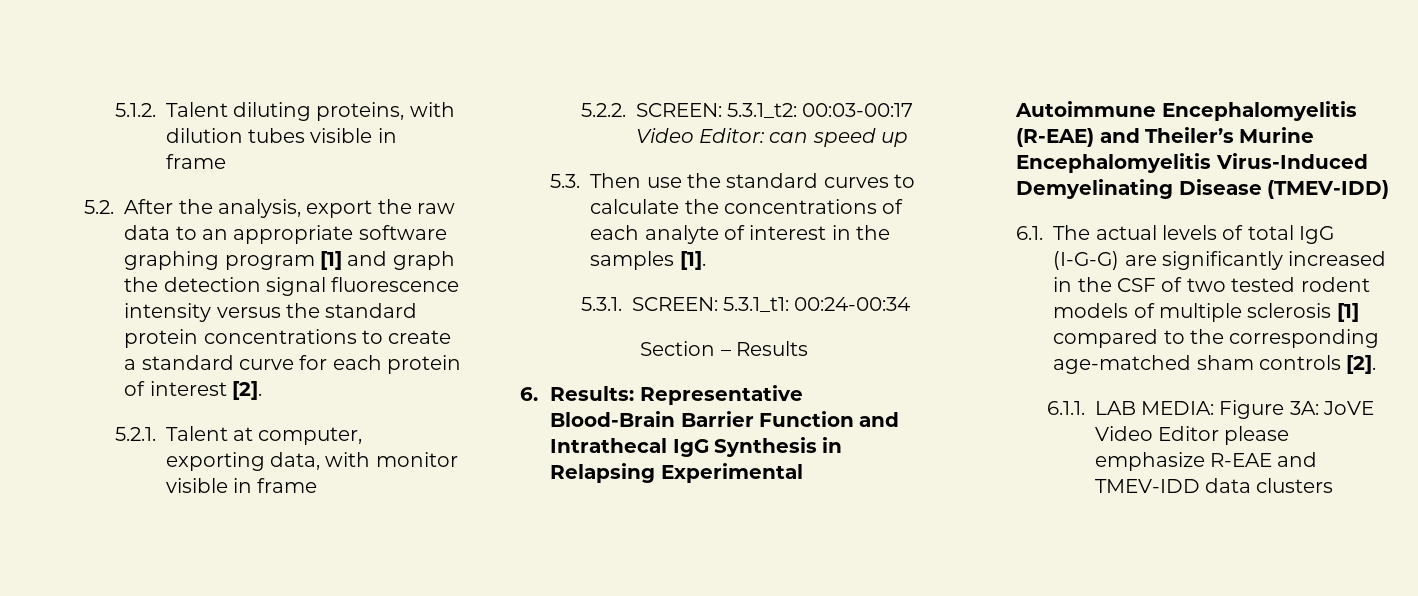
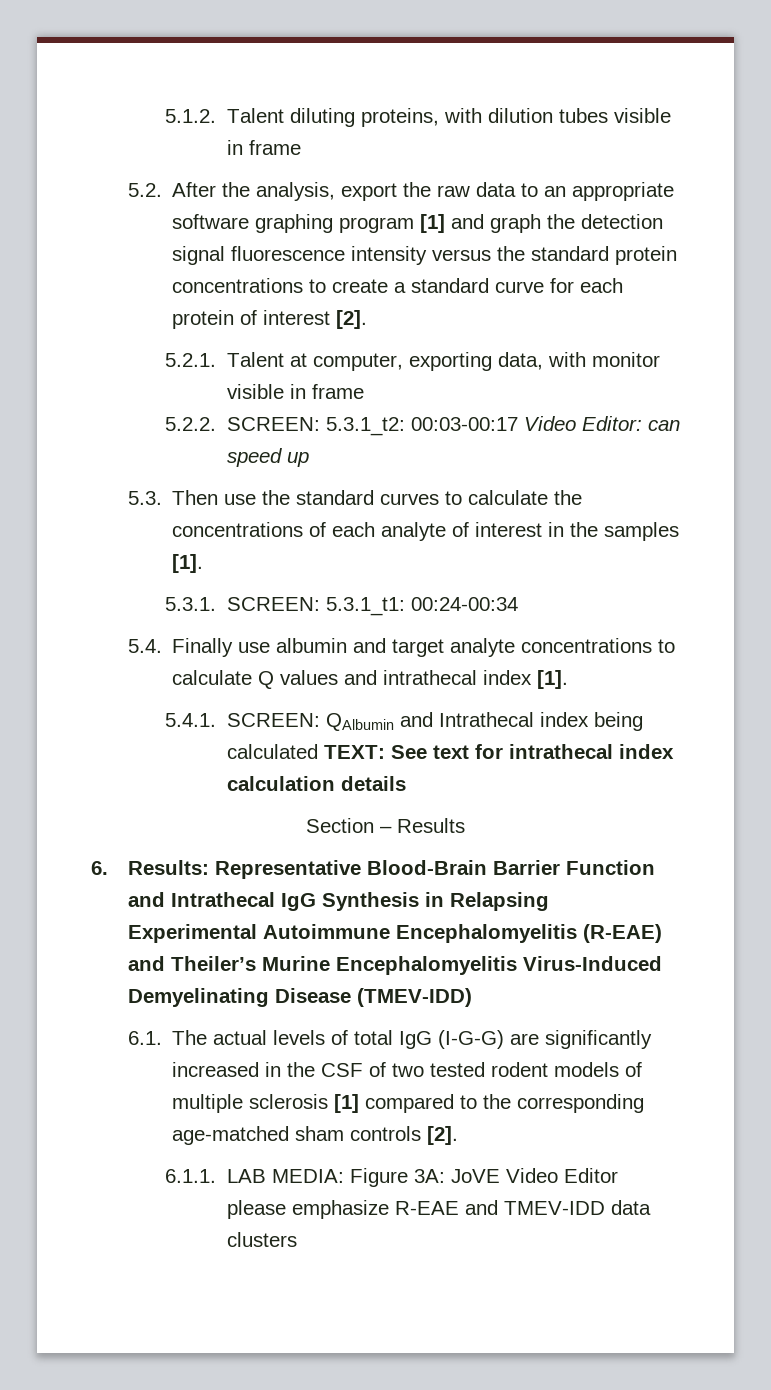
(911, 304) none -> [128,638,676,657] [172,670,569,689] [165,712,643,731] [226,744,674,759] [226,776,406,791] // 5.4. Finally use albumin and target analyte concentrations to calculate Q values and intrathecal index [1]. // 5.4.1. SCREEN: QAlbumin and Intrathecal index being calculated TEXT: See text for intrathecal index calculation details

